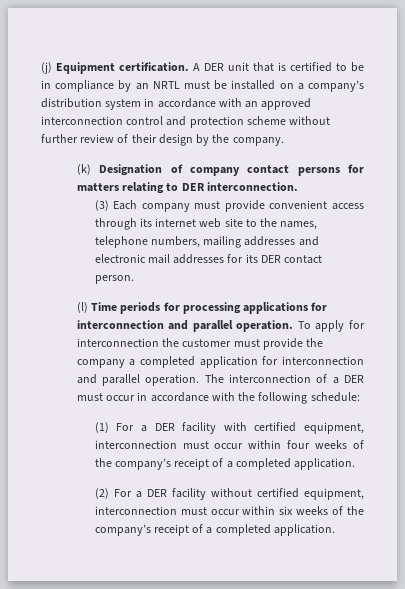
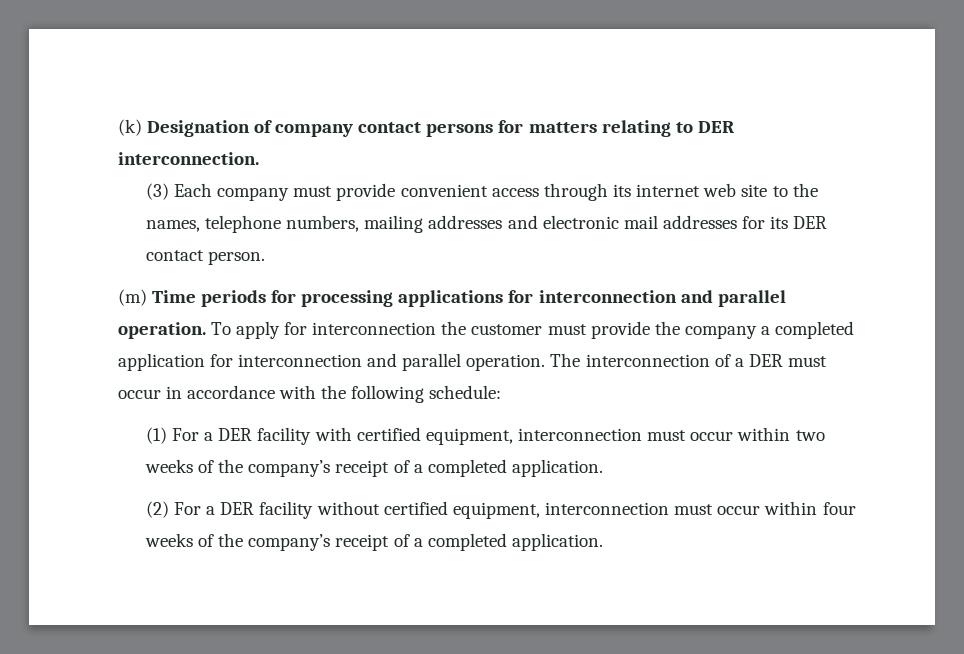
[41,62,364,74] [41,80,364,92] [41,98,312,110] [41,116,331,128] [41,134,284,146] (j) Equipment certification. A DER unit that is certified to be in compliance by an NRTL must be installed on a company’s distribution system in accordance with an approved interconnection control and protection scheme without further review of their design by the company. // -> (117, 127) none
[76,302,88,313] (l) -> [117,289,147,306] (m)
[287,440,311,449] four -> [795,430,825,441] two
[279,506,294,515] six -> [822,502,856,515] four

